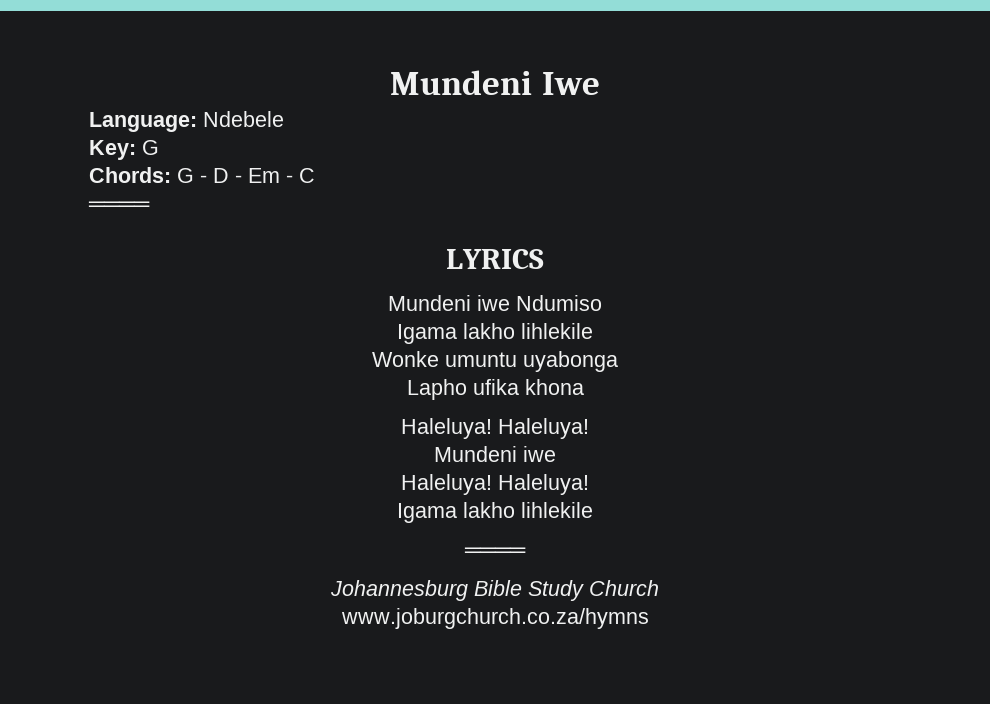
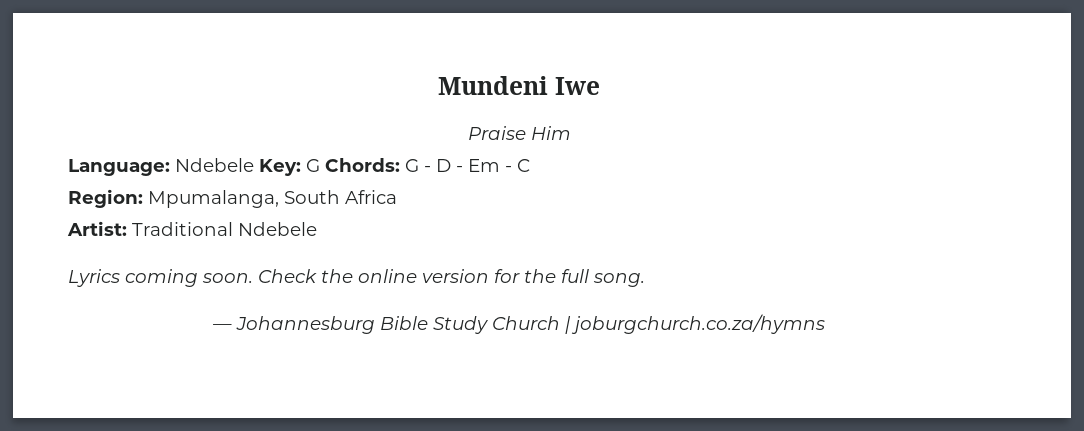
(600, 83) none -> [467,126,571,140] // Praise Him
(284, 119) // -> (254, 165) none
(159, 147) // -> (320, 165) none
[88,201,150,211] [446,249,544,269] [388,295,602,311] [397,323,593,344] [372,351,618,372] [406,379,584,400] [401,418,589,439] [434,446,556,462] [401,474,589,495] [397,502,593,523] [464,547,526,557] ════ // LYRICS // Mundeni iwe Ndumiso // Igama lakho lihlekile // Wonke umuntu uyabonga // Lapho ufika khona // Haleluya! Haleluya! // Mundeni iwe // Haleluya! Haleluya! // Igama lakho lihlekile // ════ // -> [68,189,397,208] [67,221,317,236] [68,269,645,287] [212,324,232,330] Region: Mpumalanga, South Africa // Artist: Traditional Ndebele // Lyrics coming soon. Check the online version for the full song. // —
[340,608,649,629] // www.joburgchurch.co.za/hymns -> [565,314,825,334] | joburgchurch.co.za/hymns

